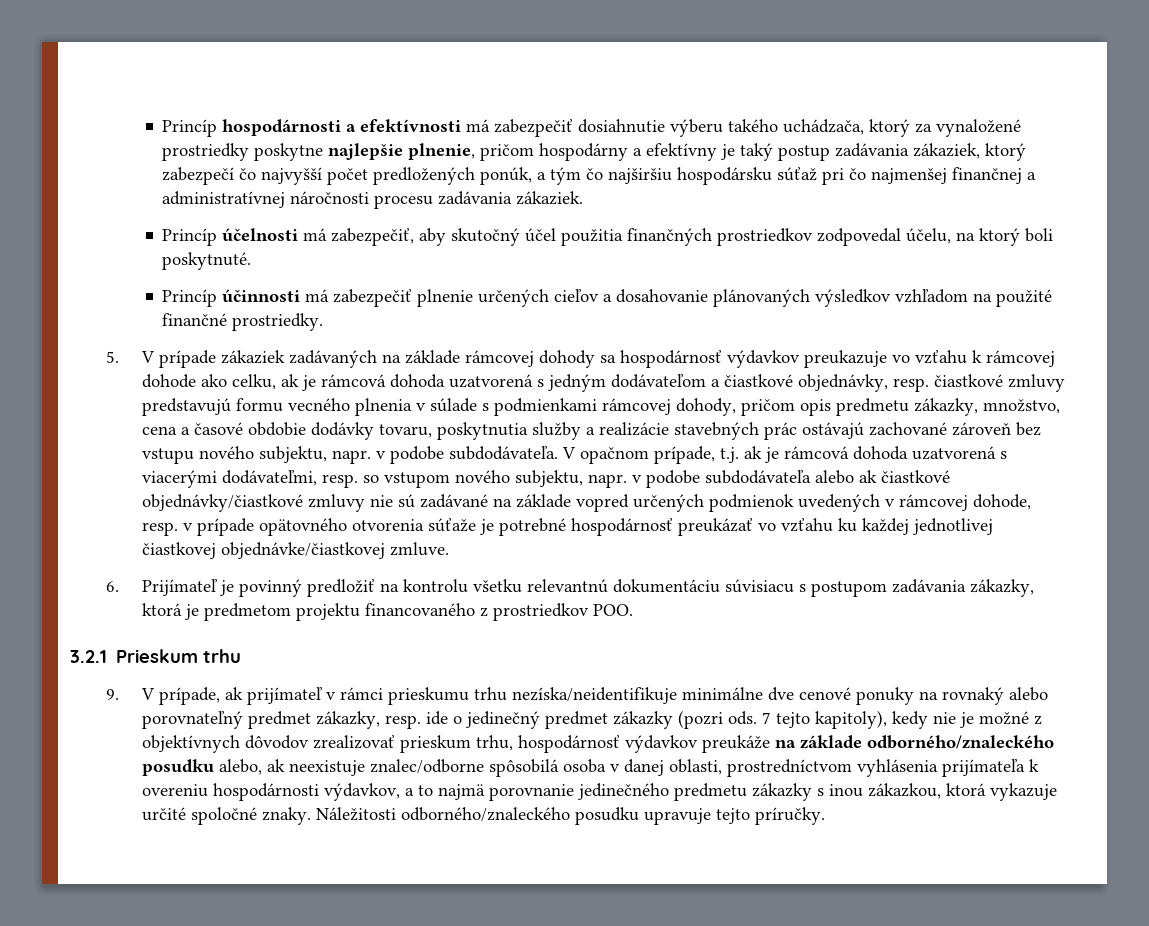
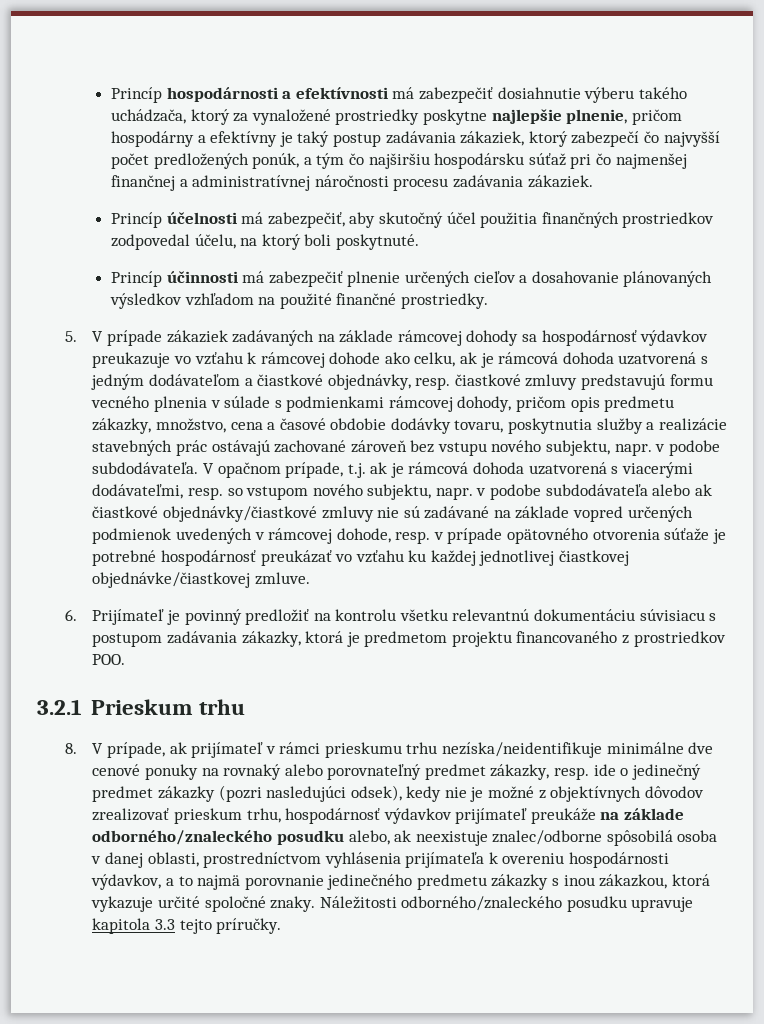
[106,689,120,700] 9. -> [64,743,77,754] 8.
[728,710,888,729] ods. 7 tejto kapitoly), -> [266,785,402,802] nasledujúci odsek),
(699, 744) none -> [455,808,528,824] prijímateľ
(712, 816) none -> [92,918,175,934] kapitola 3.3

